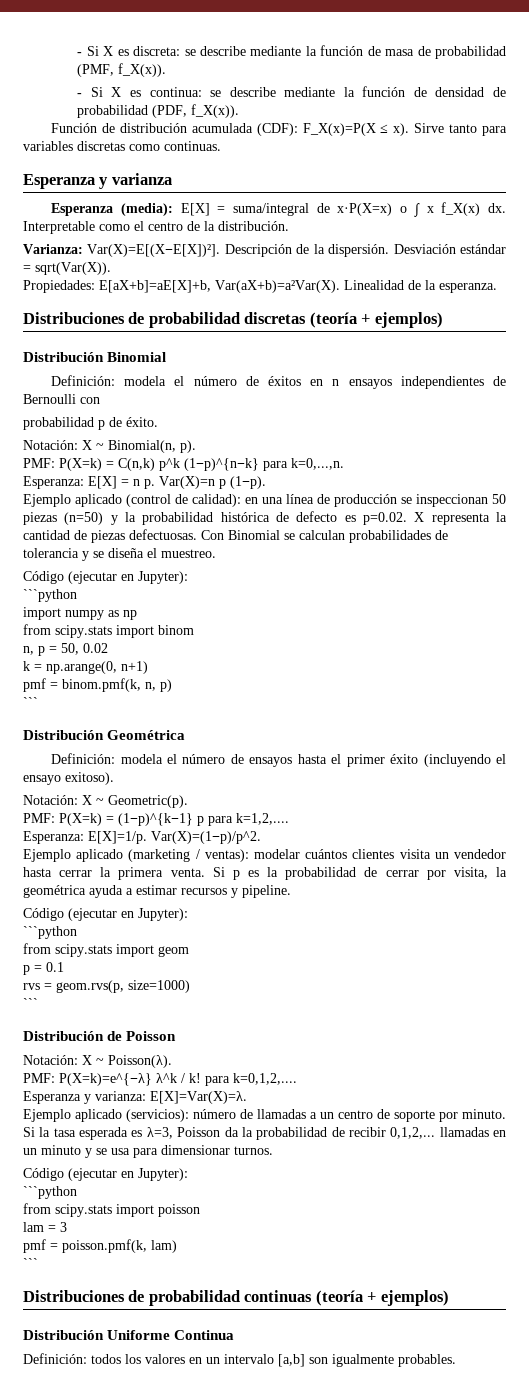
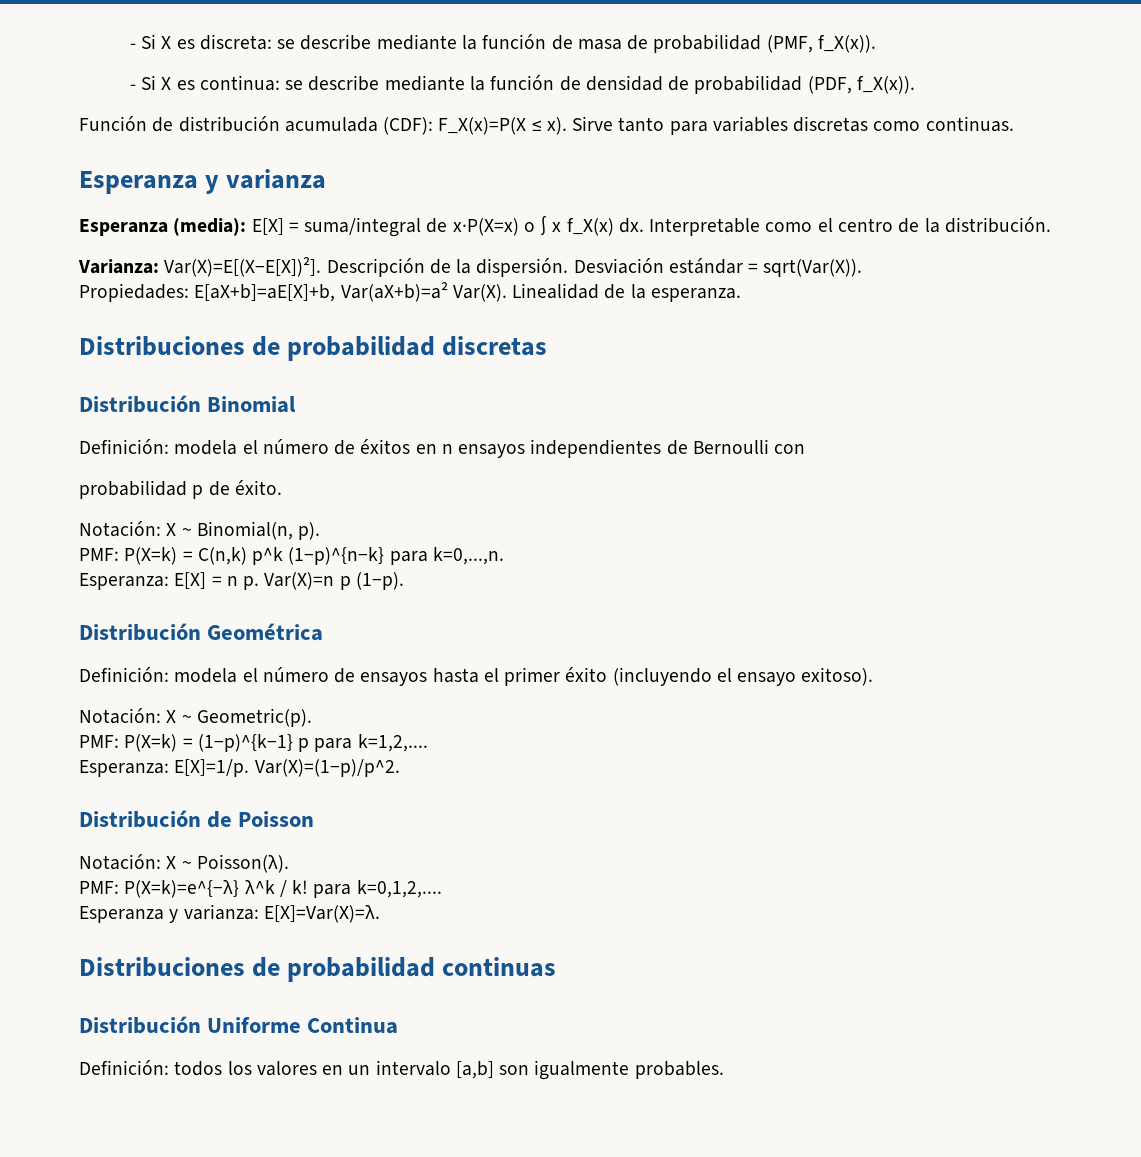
[215,280,340,293] Var(aX+b)=a²Var(X). -> [340,282,507,302] Var(aX+b)=a² Var(X).
[309,312,443,328] (teoría + ejemplos) -> (548, 346) none
[23,494,506,507] [23,511,507,525] [23,529,448,543] [23,548,216,561] [23,571,188,584] [23,589,77,602] [23,607,137,620] [23,624,194,638] [23,643,108,656] [23,661,148,674] [23,678,172,692] [23,697,38,707] // Ejemplo aplicado (control de calidad): en una línea de producción se inspeccionan 50 piezas (n=50) y la probabilidad histórica de defecto es p=0.02. X representa la cantidad de piezas defectuosas. Con Binomial se calculan probabilidades de tolerancia y se diseña el muestreo. // Código (ejecutar en Jupyter): // ```python // import numpy as np // from scipy.stats import binom // n, p = 50, 0.02 // k = np.arange(0, n+1) // pmf = binom.pmf(k, n, p) // ``` -> (404, 581) none
[23,849,506,862] [23,867,508,880] [23,885,291,898] [23,908,188,921] [23,926,77,939] [23,943,189,957] [23,962,64,975] [23,980,190,993] [23,998,38,1008] // Ejemplo aplicado (marketing / ventas): modelar cuántos clientes visita un vendedor hasta cerrar la primera venta. Si p es la probabilidad de cerrar por visita, la geométrica ayuda a estimar recursos y pipeline. // Código (ejecutar en Jupyter): // ```python // from scipy.stats import geom // p = 0.1 // rvs = geom.rvs(p, size=1000) // ``` -> (400, 768) none
[23,1109,506,1122] [23,1127,506,1140] [23,1145,273,1158] [23,1168,188,1181] [23,1186,77,1199] [23,1203,200,1217] [23,1222,67,1232] [23,1239,177,1253] [23,1258,38,1268] // Ejemplo aplicado (servicios): número de llamadas a un centro de soporte por minuto. Si la tasa esperada es λ=3, Poisson da la probabilidad de recibir 0,1,2,... llamadas en un minuto y se usa para dimensionar turnos. // Código (ejecutar en Jupyter): // ```python // from scipy.stats import poisson // lam = 3 // pmf = poisson.pmf(k, lam) // ``` -> (380, 914) none
[315,1290,449,1306] (teoría + ejemplos) -> (557, 967) none

